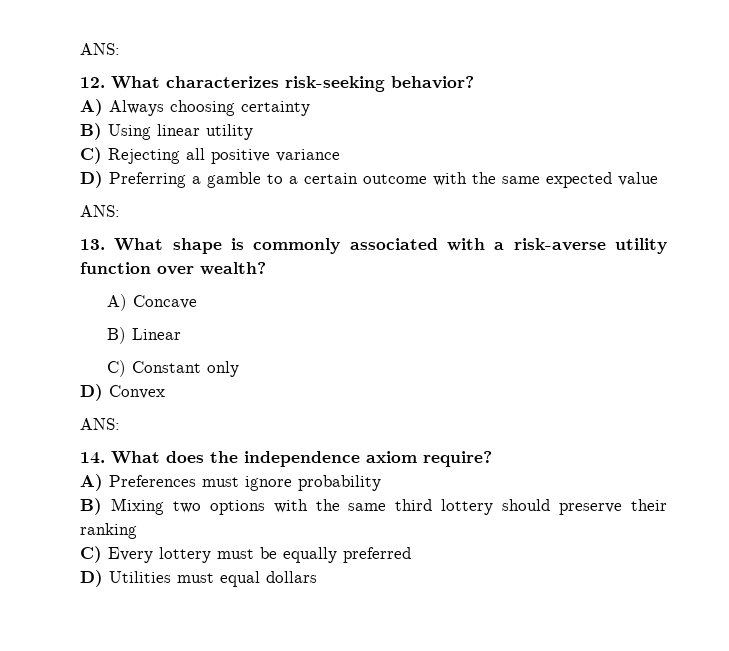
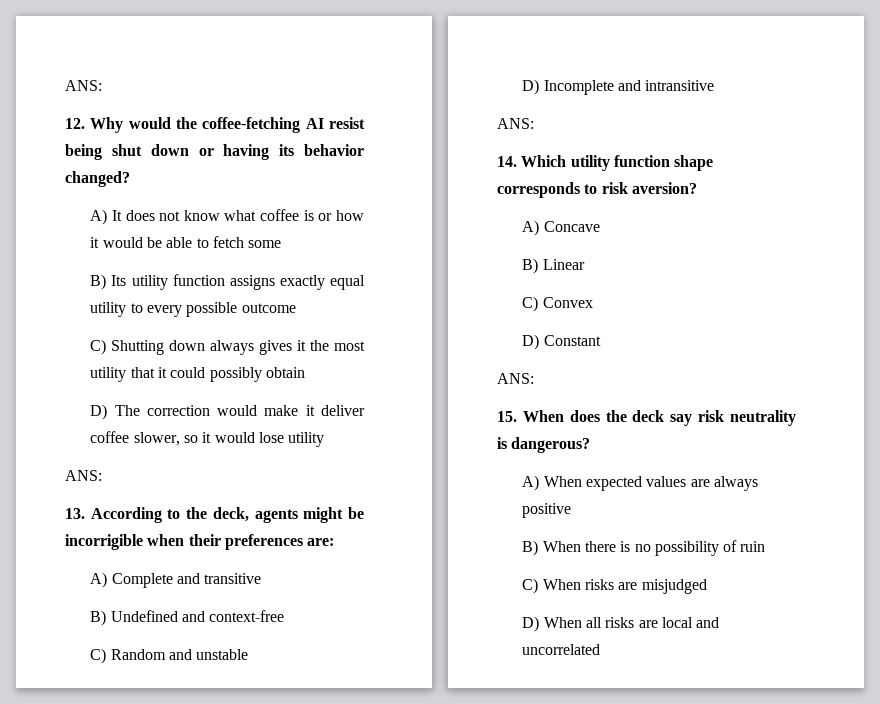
[111,76,474,92] [80,99,310,116] [80,123,253,140] [80,147,340,164] [80,171,658,188] [80,205,120,217] [80,238,667,254] [80,262,266,275] What characterizes risk-seeking behavior? // A) Always choosing certainty // B) Using linear utility // C) Rejecting all positive variance // D) Preferring a gamble to a certain outcome with the same expected value // ANS: // 13. What shape is commonly associated with a risk-averse utility function over wealth? -> [90,117,365,133] [65,144,364,160] [65,171,130,187] [90,209,364,225] [90,236,282,248] [90,274,365,290] [90,302,296,317] [90,339,365,355] [90,367,305,382] [90,404,365,420] [90,431,325,447] [65,470,102,481] [65,507,365,523] [65,534,335,550] [90,572,262,588] [90,610,285,626] [90,648,249,664] [522,79,715,95] [497,118,534,129] [497,155,714,171] [497,182,697,198] Why would the coffee-fetching AI resist being shut down or having its behavior changed? // A) It does not know what coffee is or how it would be able to fetch some // B) Its utility function assigns exactly equal utility to every possible outcome // C) Shutting down always gives it the most utility that it could possibly obtain // D) The correction would make it deliver coffee slower, so it would lose utility // ANS: // 13. According to the deck, agents might be incorrigible when their preferences are: // A) Complete and transitive // B) Undefined and context-free // C) Random and unstable // D) Incomplete and intransitive // ANS: // 14. Which utility function shape corresponds to risk aversion?
[131,361,239,377] [80,384,165,401] [80,418,120,430] [80,451,492,467] [80,474,381,491] [80,498,668,515] [80,523,137,539] [80,546,411,563] [80,570,317,587] Constant only // D) Convex // ANS: // 14. What does the independence axiom require? // A) Preferences must ignore probability // B) Mixing two options with the same third lottery should preserve their ranking // C) Every lottery must be equally preferred // D) Utilities must equal dollars -> [542,297,593,308] [522,334,601,350] [497,373,534,384] [497,410,796,426] [497,437,591,453] [522,475,758,491] [522,503,572,518] [522,540,766,556] [522,578,707,594] [522,616,720,632] [522,644,601,655] Convex // D) Constant // ANS: // 15. When does the deck say risk neutrality is dangerous? // A) When expected values are always positive // B) When there is no possibility of ruin // C) When risks are misjudged // D) When all risks are local and uncorrelated

